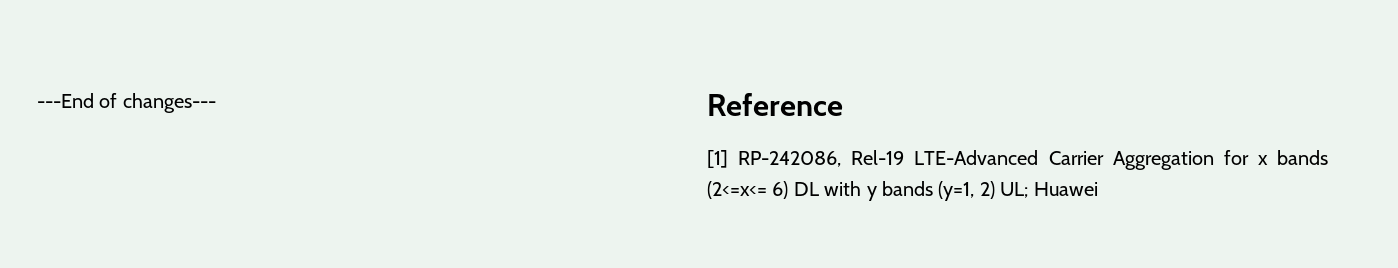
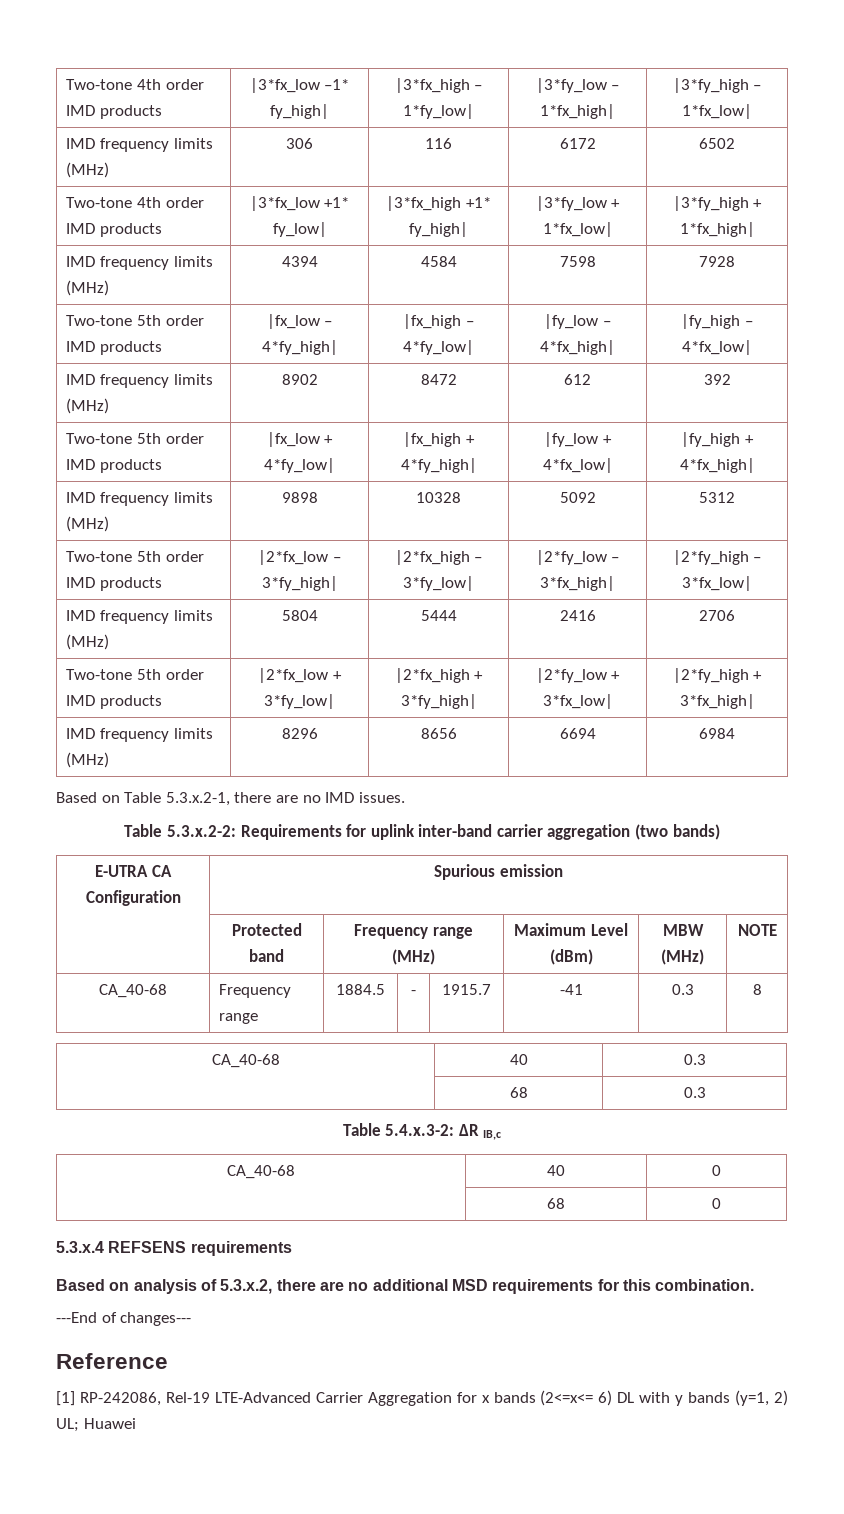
(37, 100) none -> [66,79,204,90] [66,105,162,119] [249,78,350,93] [270,104,329,119] [394,78,483,93] [403,104,474,119] [535,78,620,93] [540,104,615,119] [672,78,762,93] [682,104,752,119] [66,138,213,152] [66,162,110,178] [286,138,313,149] [425,138,452,149] [559,138,596,149] [699,138,735,149] [66,197,204,208] [66,223,162,237] [249,196,350,211] [272,222,327,237] [386,196,491,211] [409,222,468,237] [535,196,621,211] [542,222,613,237] [672,196,763,211] [679,222,755,237] [66,256,213,270] [66,280,110,296] [281,256,318,267] [420,256,457,267] [559,256,596,267] [699,256,735,267] [66,315,204,326] [66,341,162,355] [266,314,333,329] [261,340,338,355] [403,314,474,329] [403,340,474,355] [544,314,611,329] [540,340,615,355] [681,314,753,329] [682,340,752,355] [66,374,213,388] [66,398,110,414] [281,374,318,385] [420,374,457,385] [564,374,591,385] [703,374,731,385] [66,433,204,444] [66,459,162,473] [266,432,334,447] [264,458,335,473] [403,432,475,447] [400,458,477,473] [544,432,612,447] [542,458,613,473] [681,432,754,447] [679,458,755,473] [66,492,213,506] [66,516,110,532] [281,492,318,503] [416,492,461,503] [559,492,596,503] [699,492,735,503] [66,551,204,562] [66,577,162,591] [258,550,341,565] [261,576,338,591] [394,550,483,565] [403,576,474,591] [535,550,620,565] [540,576,615,591] [672,550,762,565] [682,576,752,591] [66,610,213,624] [66,634,110,650] [281,610,318,621] [420,610,457,621] [559,610,596,621] [699,610,735,621] [66,669,204,680] [66,695,162,709] [258,668,342,683] [264,694,335,709] [394,668,484,683] [400,694,477,709] [535,668,621,683] [542,694,613,709] [672,668,763,683] [679,694,755,709] [66,728,213,742] [66,752,110,768] [281,728,318,739] [420,728,457,739] [559,728,596,739] [699,728,735,739] [56,792,405,806] [124,824,720,840] [95,865,172,877] [85,890,181,906] [434,864,563,880] [231,923,302,936] [249,949,284,962] [354,924,473,939] [392,949,435,965] [514,923,628,936] [549,949,593,965] [662,924,704,936] [661,949,704,965] [737,924,777,936] [99,984,167,998] [219,984,292,998] [219,1013,259,1024] [336,984,385,995] [411,990,416,995] [442,984,491,995] [559,984,583,995] [671,984,694,995] [752,984,762,995] [211,1054,280,1068] [509,1054,528,1065] [683,1054,706,1065] [509,1087,528,1098] [683,1087,706,1098] [342,1123,502,1140] [227,1165,295,1179] [547,1165,565,1176] [712,1165,721,1176] [547,1198,565,1209] [712,1198,721,1209] [56,1241,292,1256] [56,1279,755,1294] Two-tone 4th order IMD products | |3*fx_low –1* fy_high| | |3*fx_high – 1*fy_low| | |3*fy_low – 1*fx_high| | |3*fy_high – 1*fx_low| // IMD frequency limits (MHz) | 306 | 116 | 6172 | 6502 // Two-tone 4th order IMD products | |3*fx_low +1* fy_low| | |3*fx_high +1* fy_high| | |3*fy_low + 1*fx_low| | |3*fy_high + 1*fx_high| // IMD frequency limits (MHz) | 4394 | 4584 | 7598 | 7928 // Two-tone 5th order IMD products | |fx_low – 4*fy_high| | |fx_high – 4*fy_low| | |fy_low – 4*fx_high| | |fy_high – 4*fx_low| // IMD frequency limits (MHz) | 8902 | 8472 | 612 | 392 // Two-tone 5th order IMD products | |fx_low + 4*fy_low| | |fx_high + 4*fy_high| | |fy_low + 4*fx_low| | |fy_high + 4*fx_high| // IMD frequency limits (MHz) | 9898 | 10328 | 5092 | 5312 // Two-tone 5th order IMD products | |2*fx_low – 3*fy_high| | |2*fx_high – 3*fy_low| | |2*fy_low – 3*fx_high| | |2*fy_high – 3*fx_low| // IMD frequency limits (MHz) | 5804 | 5444 | 2416 | 2706 // Two-tone 5th order IMD products | |2*fx_low + 3*fy_low| | |2*fx_high + 3*fy_high| | |2*fy_low + 3*fx_low| | |2*fy_high + 3*fx_high| // IMD frequency limits (MHz) | 8296 | 8656 | 6694 | 6984 // Based on Table 5.3.x.2-1, there are no IMD issues. // Table 5.3.x.2-2: Requirements for uplink inter-band carrier aggregation (two bands) // E-UTRA CA Configuration | Spurious emission // | Protected band | Frequency range (MHz) | Maximum Level (dBm) | MBW (MHz) | NOTE // CA_40-68 | Frequency range | 1884.5 | - | 1915.7 | -41 | 0.3 | 8 // CA_40-68 | 40 | 0.3 // | 68 | 0.3 // Table 5.4.x.3-2: ΔR IB,c // CA_40-68 | 40 | 0 // | 68 | 0 // 5.3.x.4 REFSENS requirements // Based on analysis of 5.3.x.2, there are no additional MSD requirements for this combination. //

